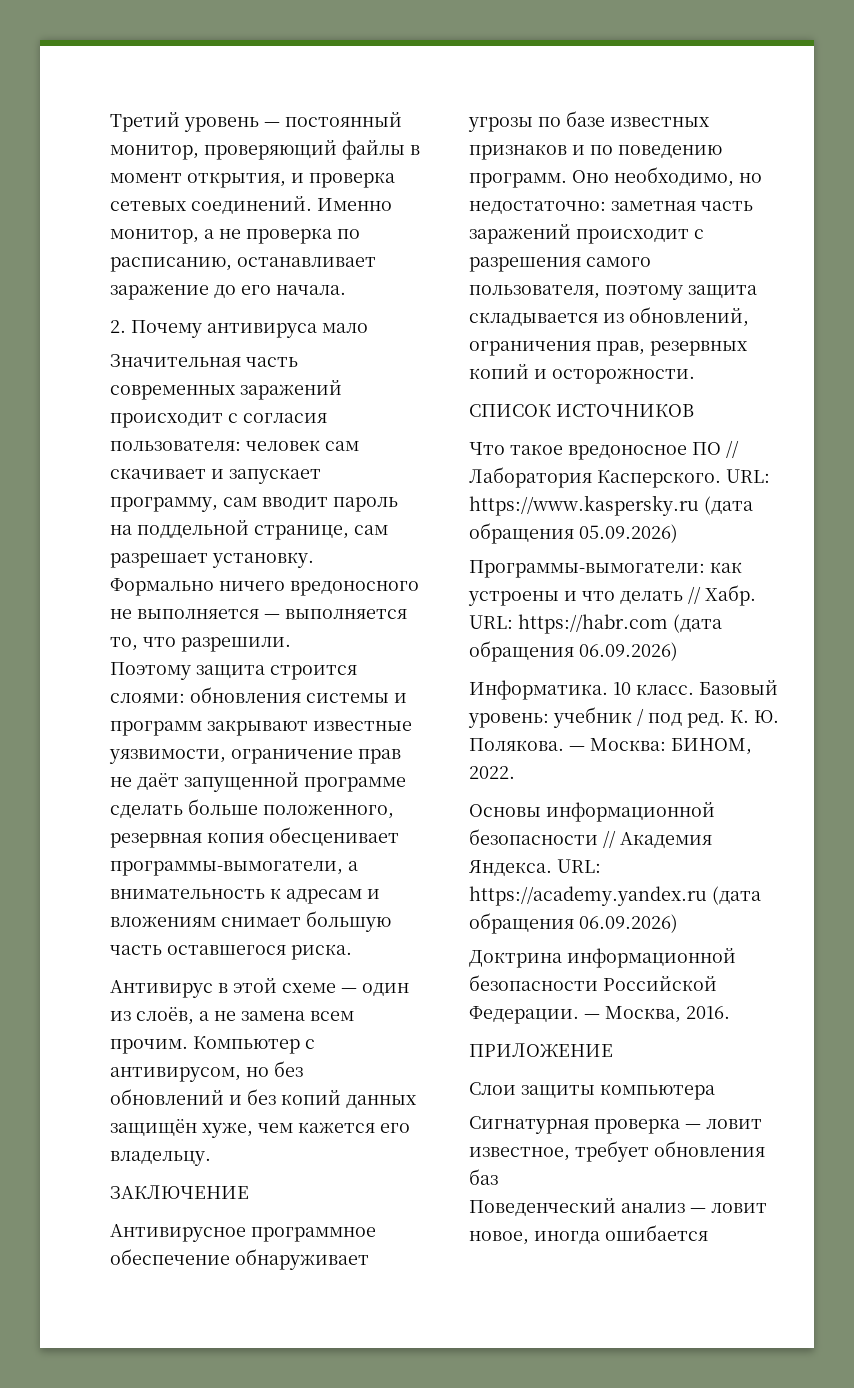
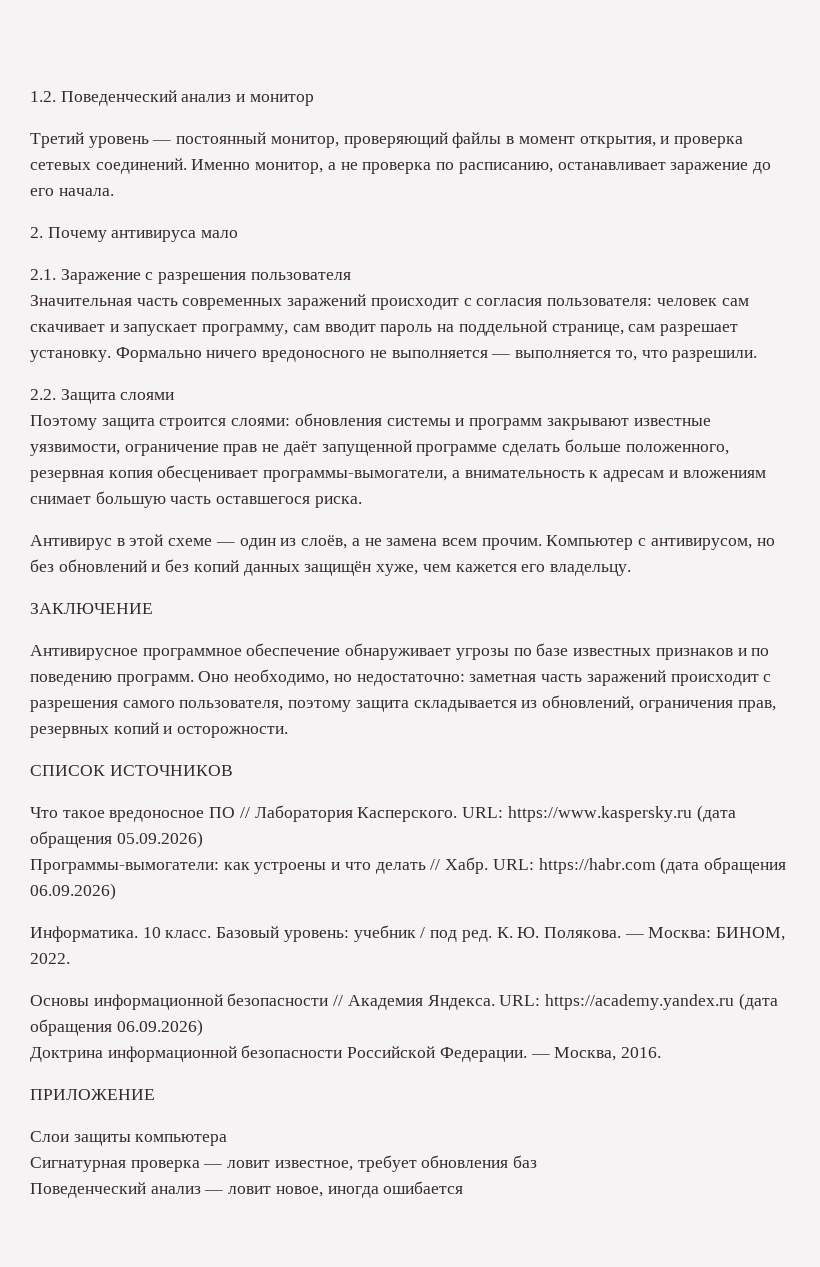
(110, 122) none -> [30,90,314,106] 1.2. Поведенческий анализ и монитор //
(368, 328) none -> [30,269,351,284] // 2.1. Заражение с разрешения пользователя
(291, 644) none -> [30,389,175,404] // 2.2. Защита слоями

